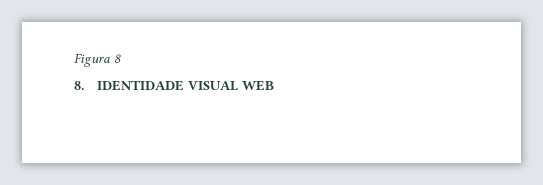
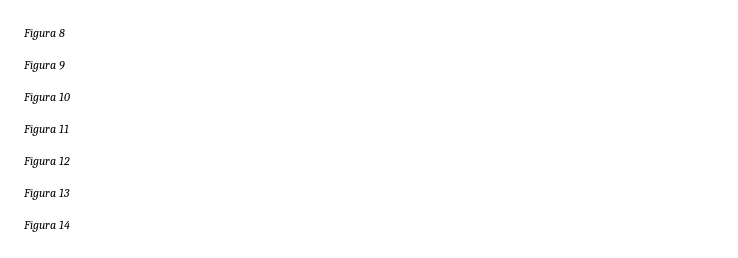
[74,80,274,91] 8. IDENTIDADE VISUAL WEB -> [23,61,66,72] [23,92,71,104] [23,124,70,136] [23,156,71,168] [23,188,71,200] [23,220,71,232] Figura 9 // Figura 10 // Figura 11 // Figura 12 // Figura 13 // Figura 14

